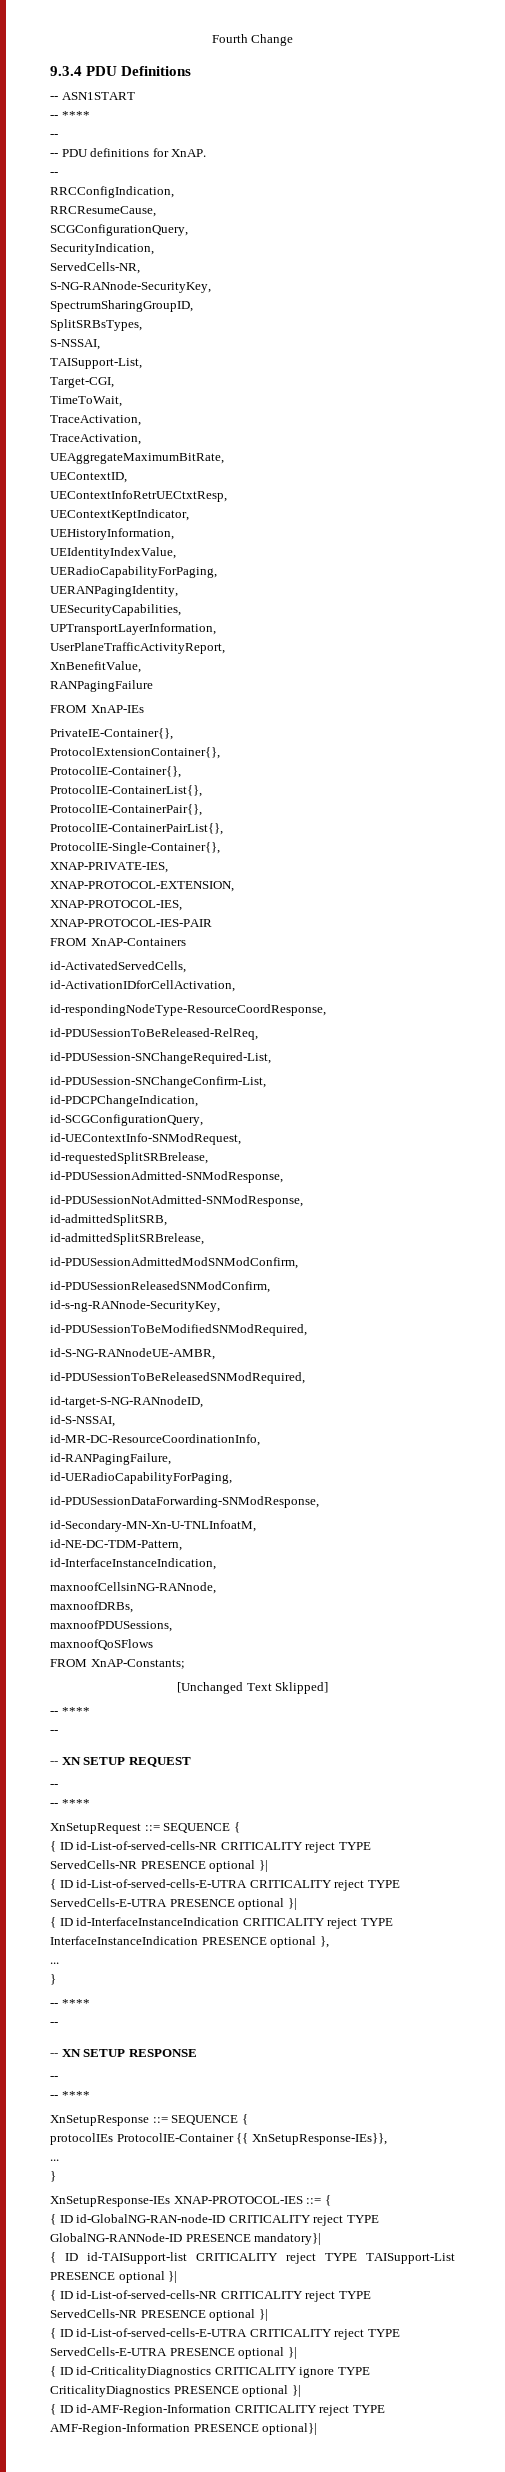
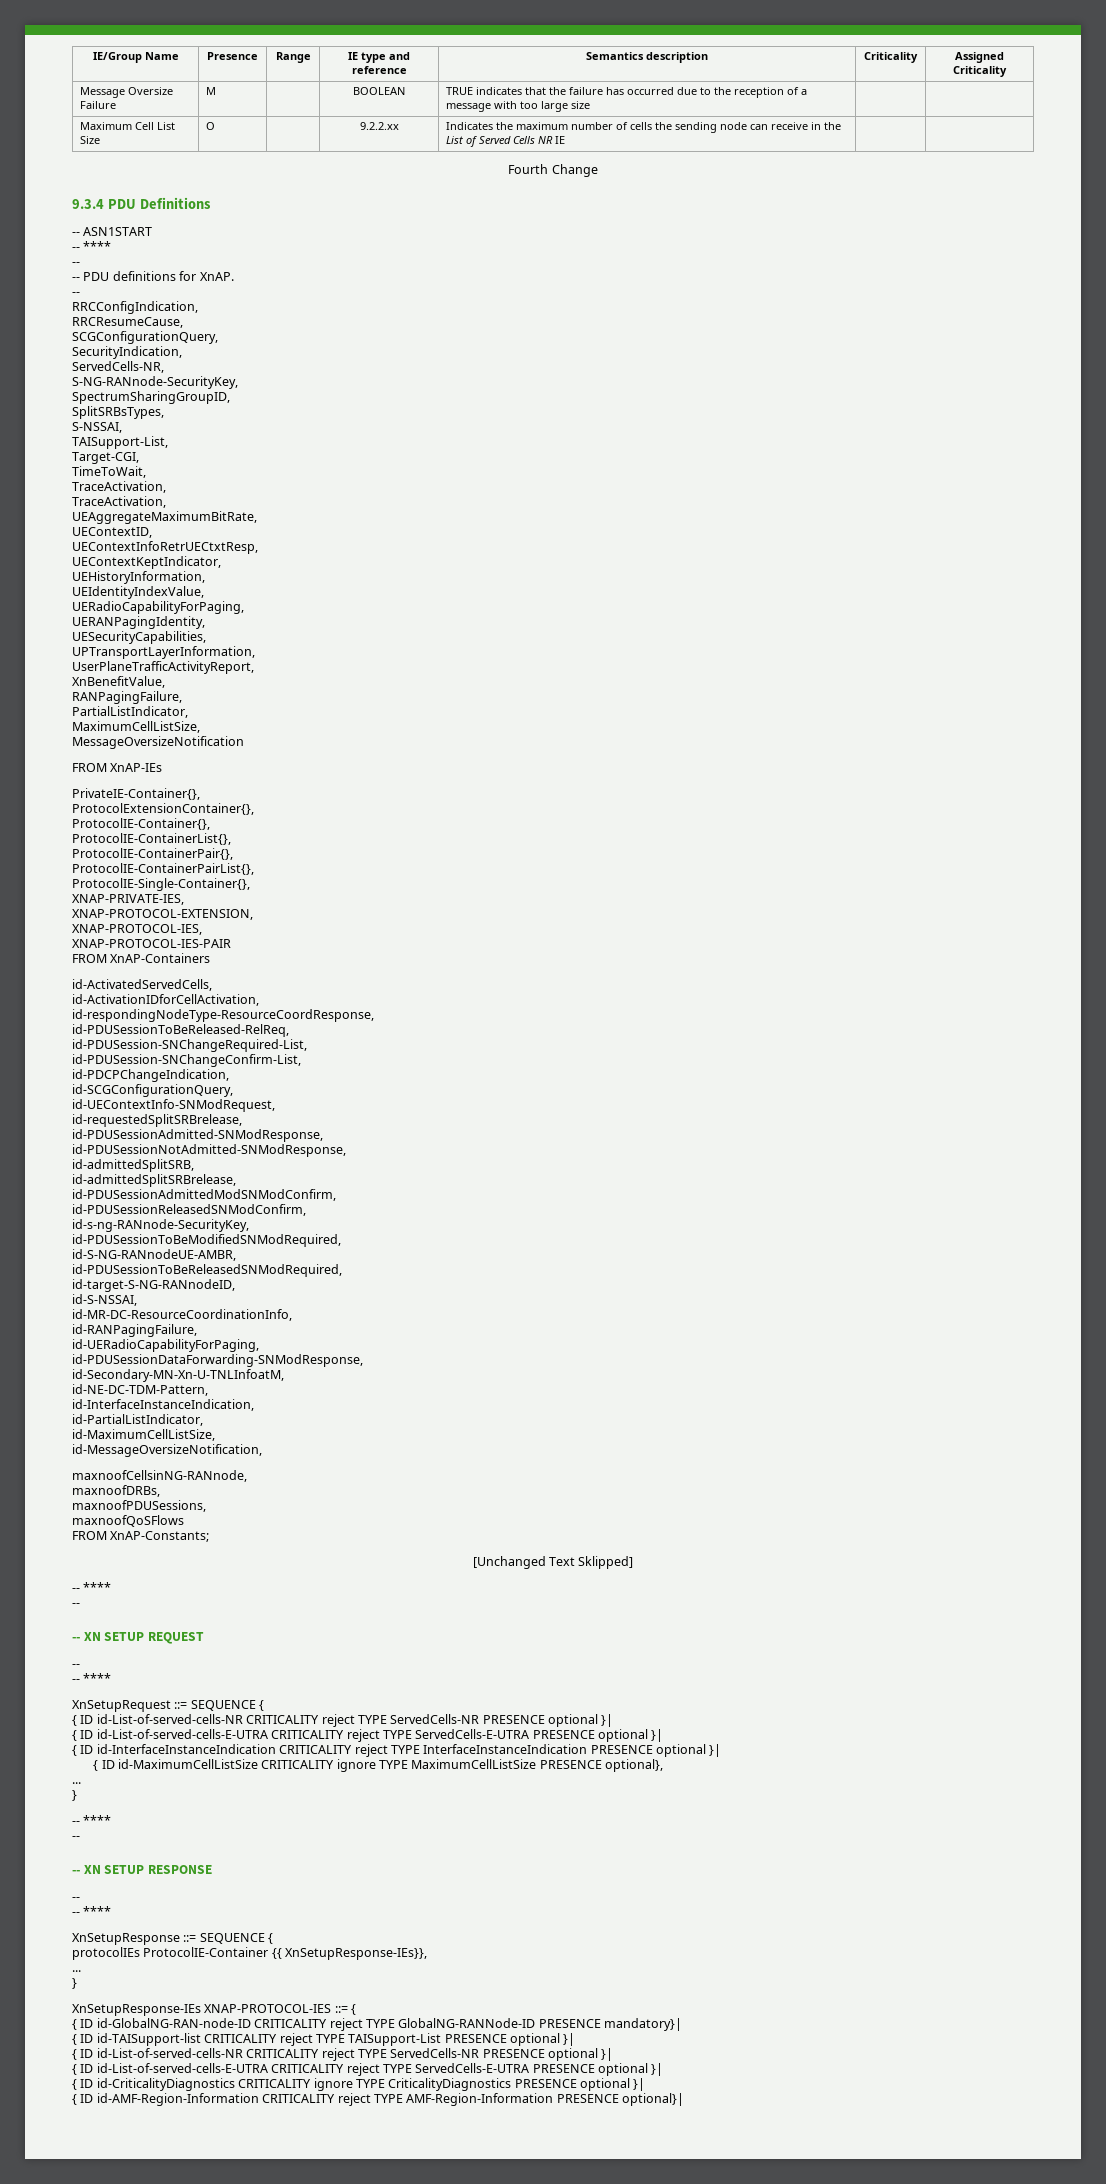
(211, 38) none -> [92,52,179,63] [207,52,258,60] [275,52,311,63] [348,52,410,63] [351,66,407,74] [586,52,709,63] [864,52,919,63] [955,52,1005,63] [953,66,1008,77] [80,87,174,98] [80,101,117,109] [206,87,217,95] [353,87,405,95] [446,87,808,98] [446,101,591,112] [80,122,176,130] [80,136,101,144] [206,122,216,130] [359,122,399,130] [446,122,842,133] [446,136,566,147] IE/Group Name | Presence | Range | IE type and reference | Semantics description | Criticality | Assigned Criticality // Message Oversize Failure | M | | BOOLEAN | TRUE indicates that the failure has occurred due to the reception of a message with too large size | | // Maximum Cell List Size | O | | 9.2.2.xx | Indicates the maximum number of cells the sending node can receive in the List of Served Cells NR IE | | //
[50,680,153,692] RANPagingFailure -> [72,691,182,704] [72,706,188,718] [72,721,200,733] [72,736,244,749] RANPagingFailure, // PartialListIndicator, // MaximumCellListSize, // MessageOversizeNotification
(216, 1564) none -> [72,1414,203,1426] [72,1429,215,1441] [72,1444,262,1457] // id-PartialListIndicator, // id-MaximumCellListSize, // id-MessageOversizeNotification,
[319,1936,329,1948] }, -> [709,1744,722,1757] [93,1759,664,1772] }| // { ID id-MaximumCellListSize CRITICALITY ignore TYPE MaximumCellListSize PRESENCE optional},

